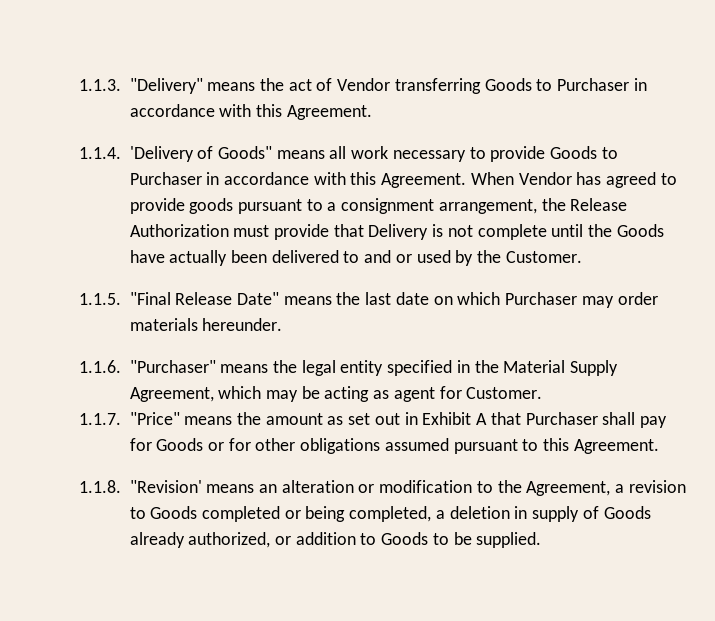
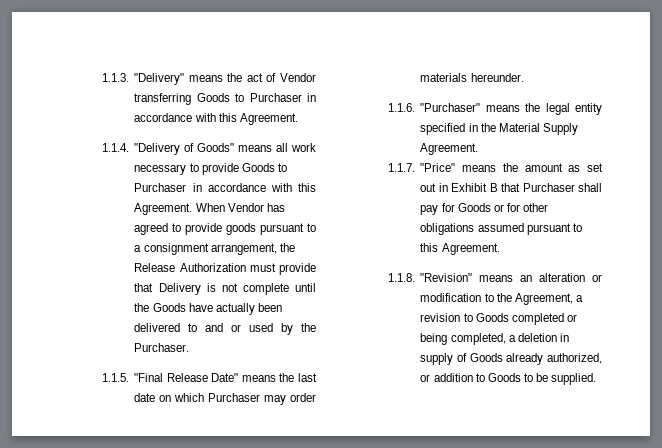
[129,146,194,162] 'Delivery -> [134,143,181,155] "Delivery
[505,251,582,263] Customer. -> [134,343,190,352] Purchaser.
[129,386,543,402] Agreement, which may be acting as agent for Customer. -> [420,143,479,155] Agreement.
[476,413,488,425] A -> [489,183,498,192] B
[129,480,202,493] "Revision' -> [420,273,473,282] "Revision"

